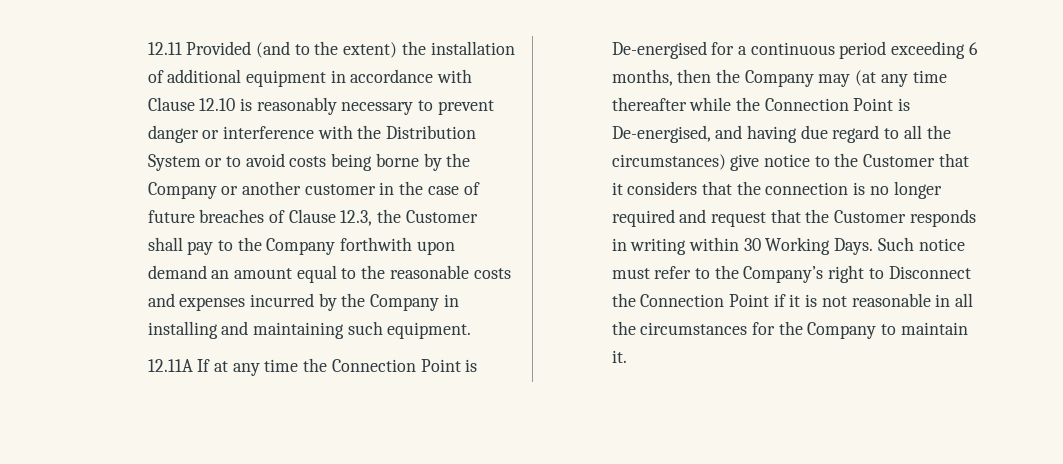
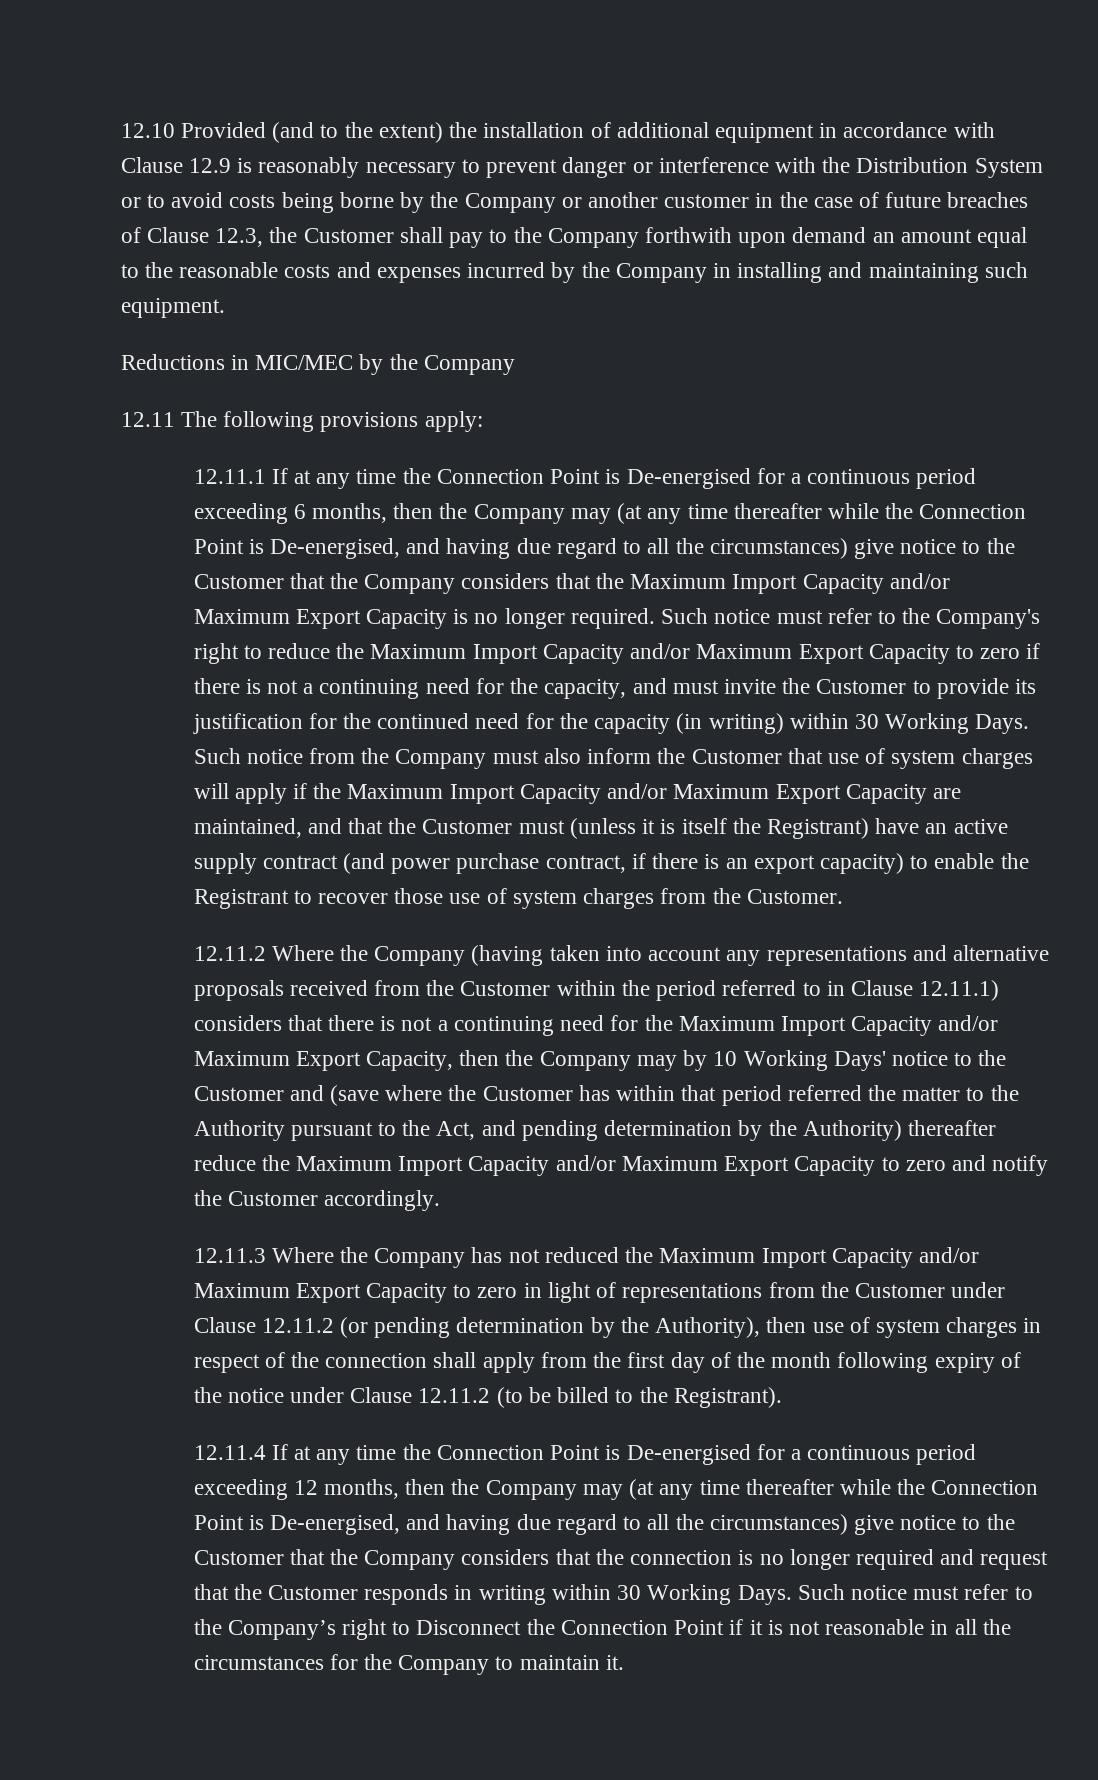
[147,42,182,55] 12.11 -> [120,123,175,138] 12.10
[199,98,236,111] 12.10 -> [189,158,232,173] 12.9
[147,359,193,372] 12.11A -> [120,354,515,375] [120,411,483,432] [193,469,266,484] Reductions in MIC/MEC by the Company // 12.11 The following provisions apply: // 12.11.1
[611,182,623,195] it -> [330,573,950,594] [193,608,1041,629] [193,643,1041,664] [193,678,1037,699] [192,713,1030,734] [193,748,1033,769] [193,783,961,804] [193,818,1008,839] [193,853,1029,874] [193,888,843,909] [193,945,1049,966] [193,980,1000,1001] [193,1015,999,1036] [193,1050,1007,1071] [193,1085,1019,1106] [193,1120,996,1141] [193,1155,1049,1176] [193,1190,441,1211] [193,1247,979,1268] [193,1282,1006,1303] [193,1317,1042,1338] [193,1352,1021,1373] [193,1387,782,1408] [193,1444,977,1465] [193,1479,1039,1500] [193,1514,1015,1535] [193,1549,456,1570] the Company considers that the Maximum Import Capacity and/or Maximum Export Capacity is no longer required. Such notice must refer to the Company's right to reduce the Maximum Import Capacity and/or Maximum Export Capacity to zero if there is not a continuing need for the capacity, and must invite the Customer to provide its justification for the continued need for the capacity (in writing) within 30 Working Days. Such notice from the Company must also inform the Customer that use of system charges will apply if the Maximum Import Capacity and/or Maximum Export Capacity are maintained, and that the Customer must (unless it is itself the Registrant) have an active supply contract (and power purchase contract, if there is an export capacity) to enable the Registrant to recover those use of system charges from the Customer. // 12.11.2 Where the Company (having taken into account any representations and alternative proposals received from the Customer within the period referred to in Clause 12.11.1) considers that there is not a continuing need for the Maximum Import Capacity and/or Maximum Export Capacity, then the Company may by 10 Working Days' notice to the Customer and (save where the Customer has within that period referred the matter to the Authority pursuant to the Act, and pending determination by the Authority) thereafter reduce the Maximum Import Capacity and/or Maximum Export Capacity to zero and notify the Customer accordingly. // 12.11.3 Where the Company has not reduced the Maximum Import Capacity and/or Maximum Export Capacity to zero in light of representations from the Customer under Clause 12.11.2 (or pending determination by the Authority), then use of system charges in respect of the connection shall apply from the first day of the month following expiry of the notice under Clause 12.11.2 (to be billed to the Registrant). // 12.11.4 If at any time the Connection Point is De-energised for a continuous period exceeding 12 months, then the Company may (at any time thereafter while the Connection Point is De-energised, and having due regard to all the circumstances) give notice to the Customer that the Company

